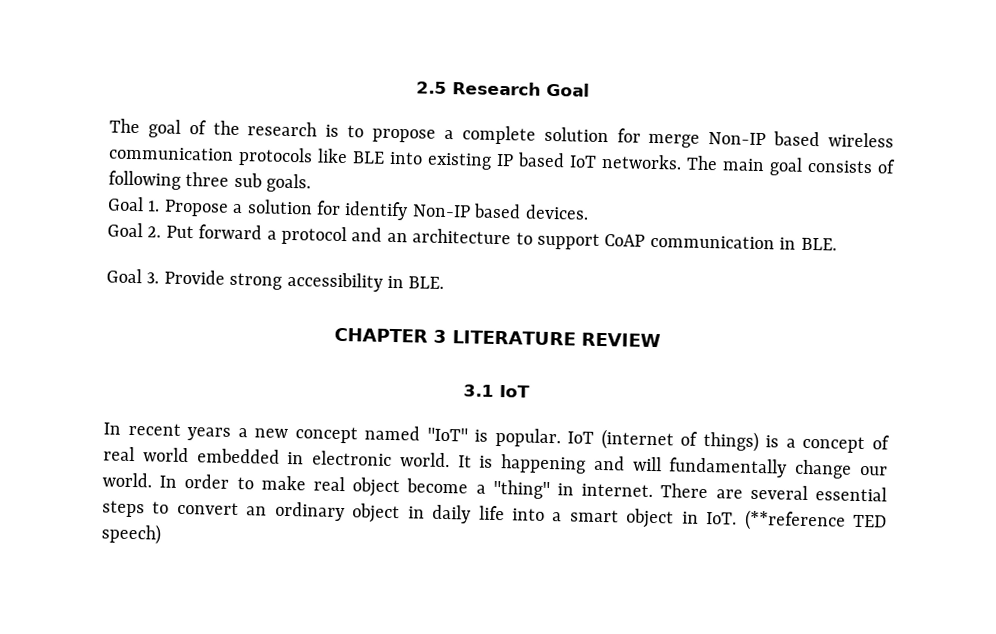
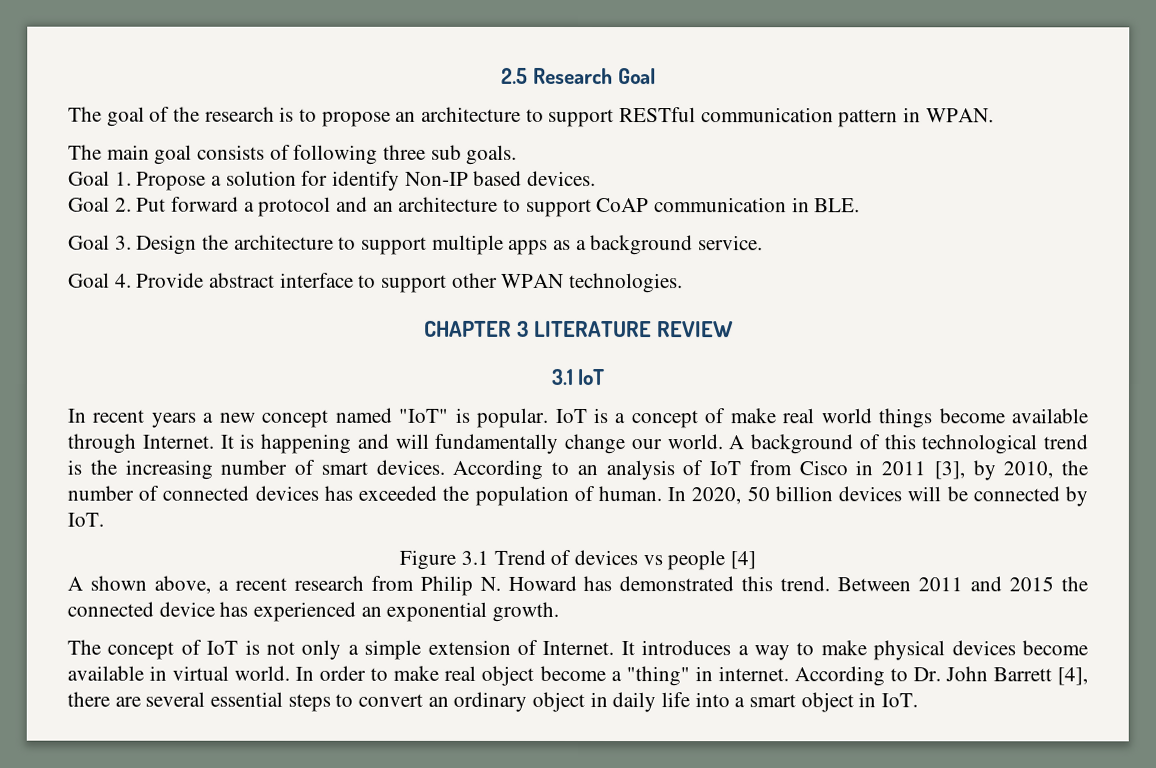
[443,125,895,148] [108,146,682,170] a complete solution for merge Non-IP based wireless communication protocols like BLE into existing IP based IoT networks. -> [395,106,994,128] an architecture to support RESTful communication pattern in WPAN. //
[163,269,445,292] Provide strong accessibility in BLE. -> [136,234,764,256] [68,272,684,294] Design the architecture to support multiple apps as a background service. // Goal 4. Provide abstract interface to support other WPAN technologies.
[600,428,759,453] (internet of things) -> (587, 416) none
(890, 442) none -> [729,408,776,424] make
[196,448,450,468] embedded in electronic world. -> [878,408,1089,429] [67,433,214,454] things become available through Internet.
(152, 480) none -> [728,434,1088,455] [67,459,1088,481] [67,485,1088,507] [67,512,104,527] [399,549,756,571] [67,575,1088,596] [67,601,560,622] [67,639,1088,661] [67,665,291,681] A background of this technological trend is the increasing number of smart devices. According to an analysis of IoT from Cisco in 2011 [3], by 2010, the number of connected devices has exceeded the population of human. In 2020, 50 billion devices will be connected by IoT. // Figure 3.1 Trend of devices vs people [4] // A shown above, a recent research from Philip N. Howard has demonstrated this trend. Between 2011 and 2015 the connected device has experienced an exponential growth. // The concept of IoT is not only a simple extension of Internet. It introduces a way to make physical devices become available in virtual world.
[660,483,709,499] There -> [793,666,1088,687] [67,691,110,707] According to Dr. John Barrett [4], there
[743,509,887,532] [101,523,161,545] (**reference TED speech) -> (919, 700) none

